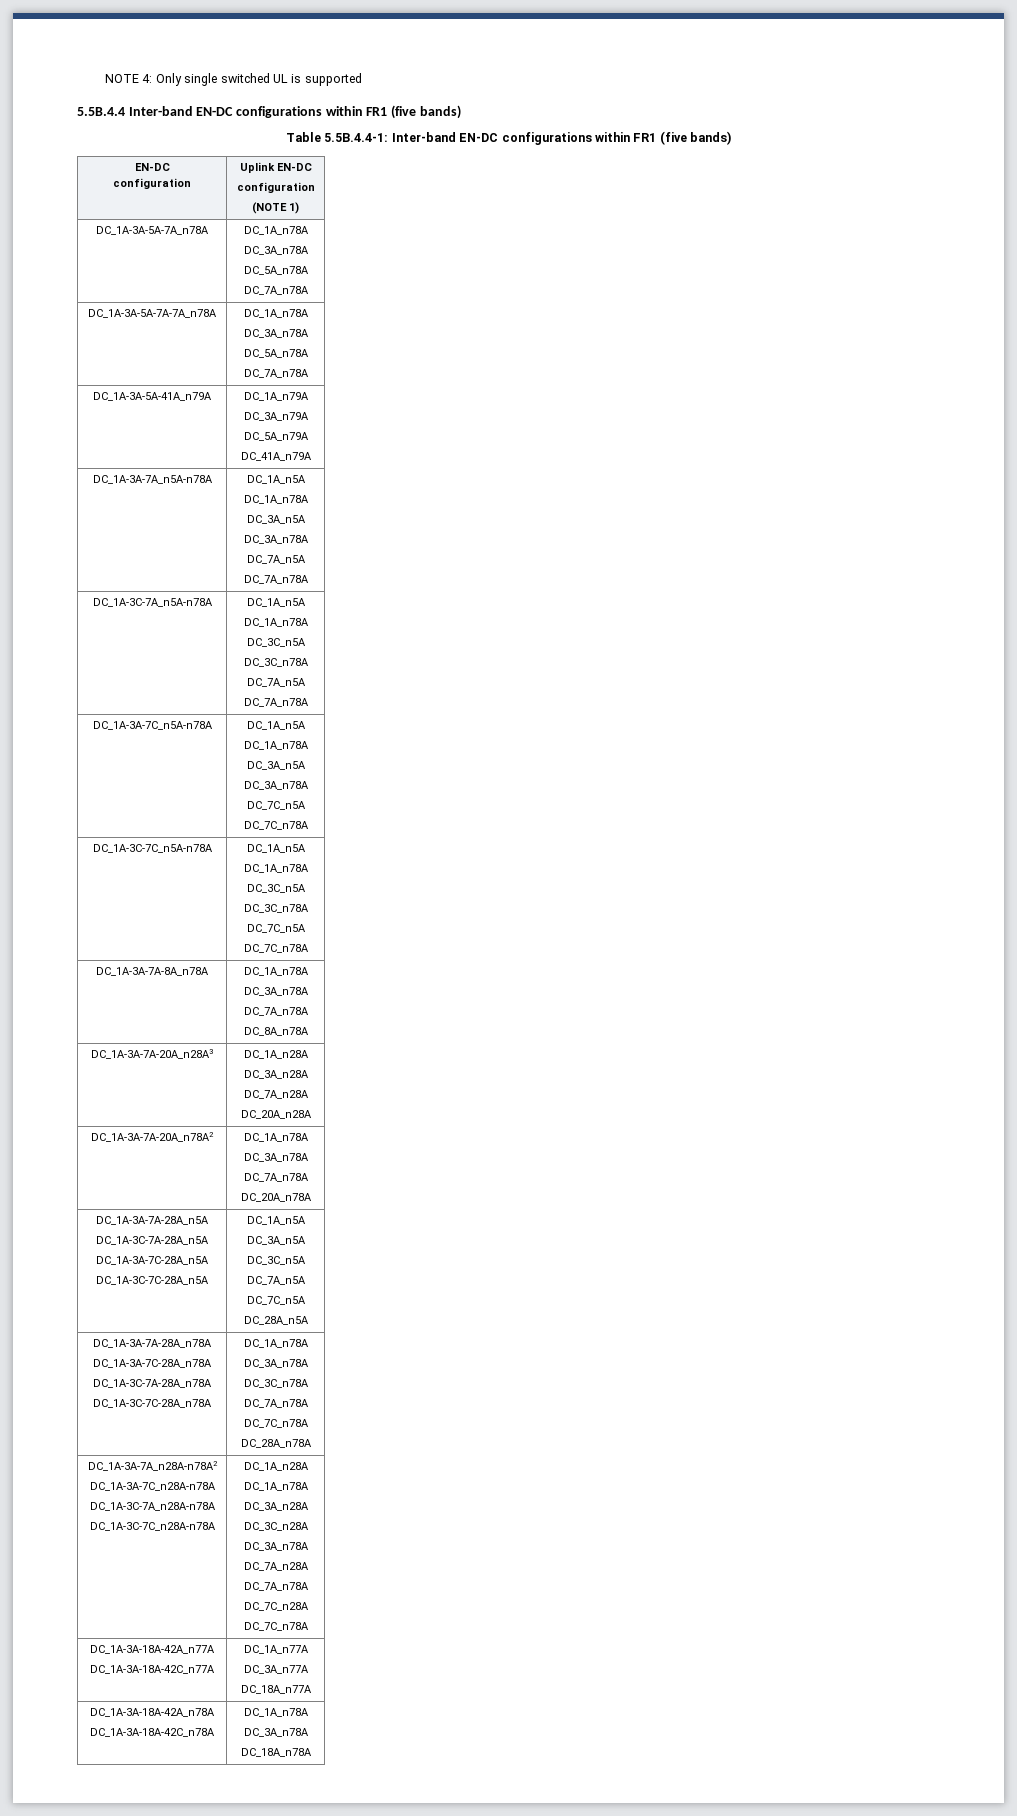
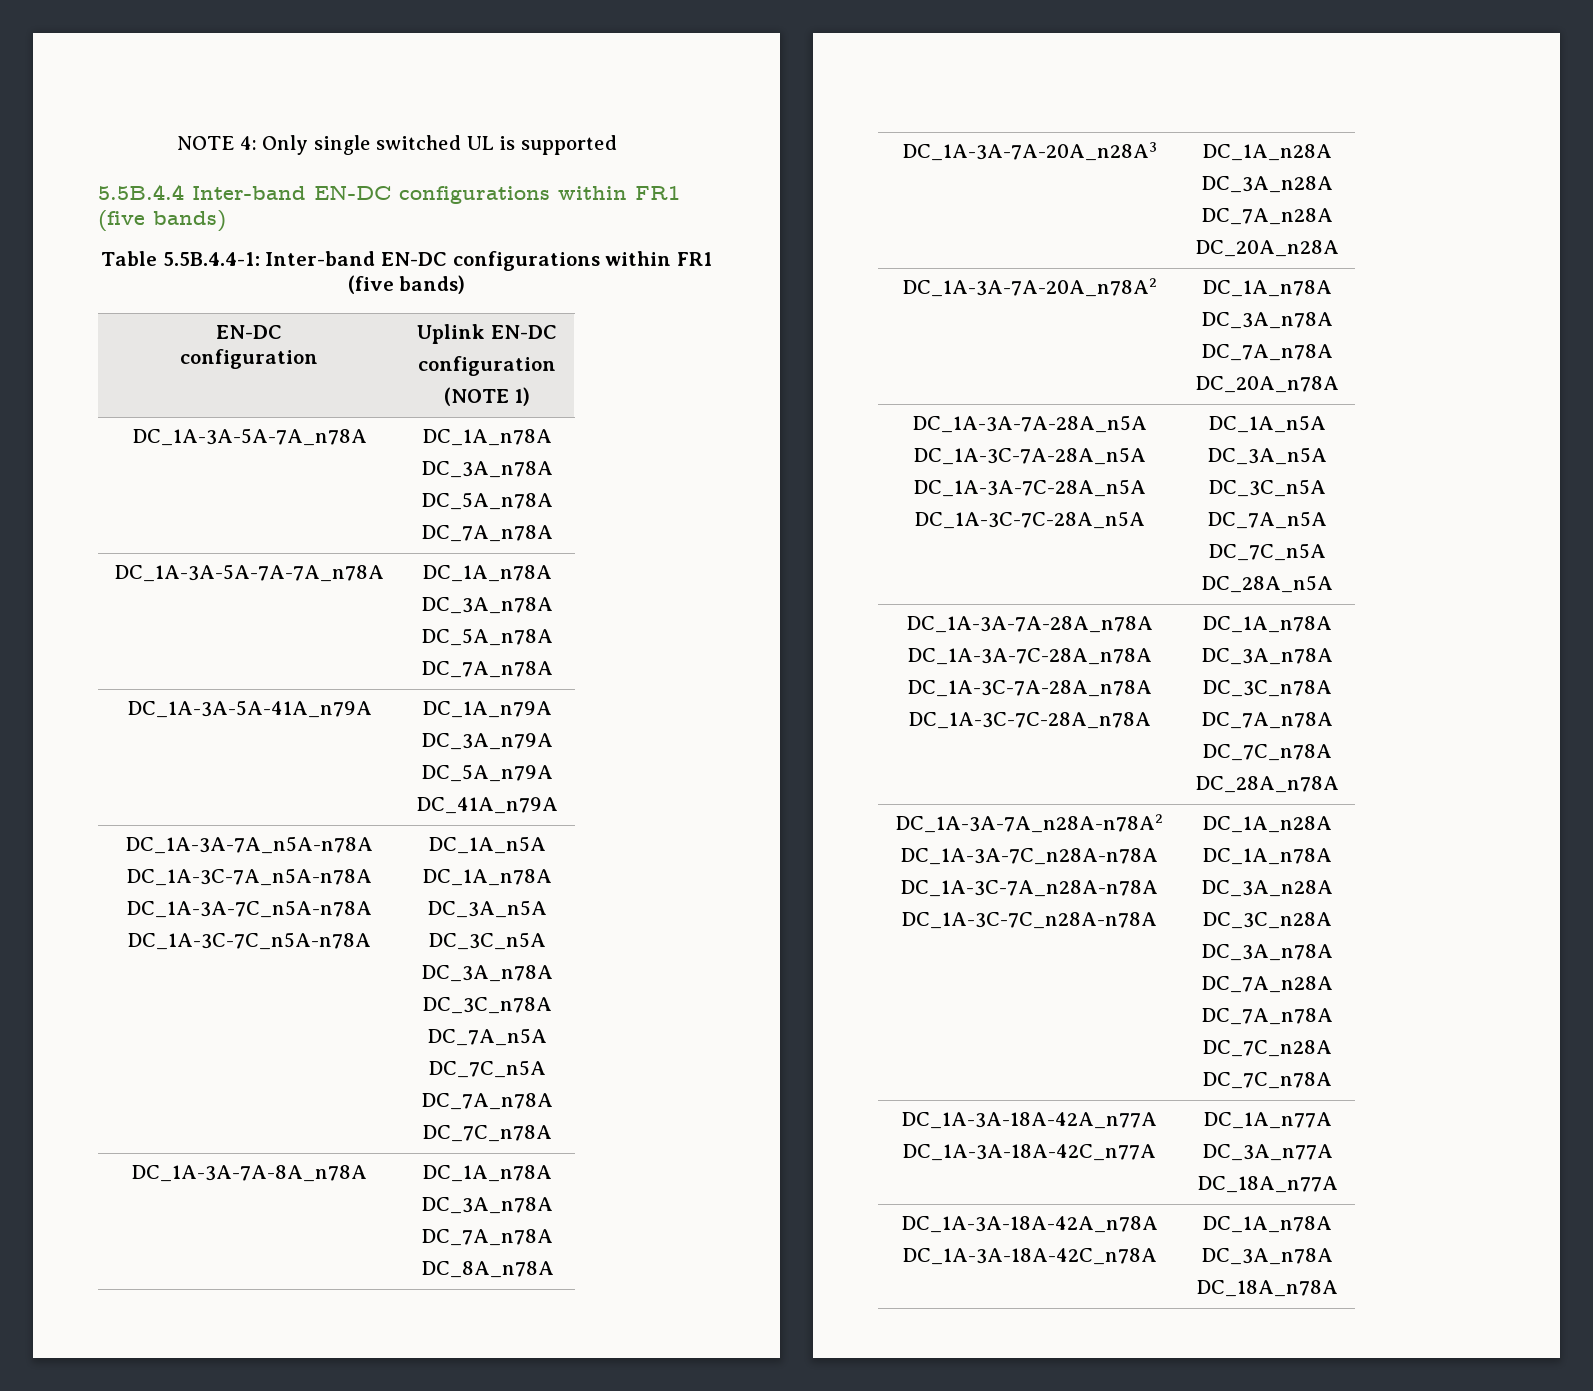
[246,475,306,484] [243,495,309,504] [246,515,306,524] [243,535,309,544] [246,555,306,564] [243,575,309,584] [92,598,213,607] [246,598,306,607] [243,618,309,627] [246,638,306,647] [243,658,309,667] [246,678,306,687] [243,698,309,707] [92,721,213,730] [246,721,306,730] [243,741,309,750] [246,761,306,770] [243,781,309,790] [246,801,306,810] [243,821,309,830] [92,844,213,853] [246,844,306,853] [243,864,309,873] [246,884,306,893] [243,904,309,913] [246,924,306,933] | DC_1A_n5A // DC_1A_n78A // DC_3A_n5A // DC_3A_n78A // DC_7A_n5A // DC_7A_n78A // DC_1A-3C-7A_n5A-n78A | DC_1A_n5A // DC_1A_n78A // DC_3C_n5A // DC_3C_n78A // DC_7A_n5A // DC_7A_n78A // DC_1A-3A-7C_n5A-n78A | DC_1A_n5A // DC_1A_n78A // DC_3A_n5A // DC_3A_n78A // DC_7C_n5A // DC_7C_n78A // DC_1A-3C-7C_n5A-n78A | DC_1A_n5A // DC_1A_n78A // DC_3C_n5A // DC_3C_n78A // DC_7C_n5A -> [126,868,372,886] [126,900,372,918] [127,932,371,950] [428,836,546,854] [422,869,552,886] [427,900,547,918] [428,932,546,950] [421,965,553,982] [422,997,552,1014] [427,1028,547,1046] [428,1060,546,1078] [421,1093,553,1110] // DC_1A-3C-7A_n5A-n78A // DC_1A-3A-7C_n5A-n78A // DC_1A-3C-7C_n5A-n78A | DC_1A_n5A // DC_1A_n78A // DC_3A_n5A // DC_3C_n5A // DC_3A_n78A // DC_3C_n78A // DC_7A_n5A // DC_7C_n5A // DC_7A_n78A

